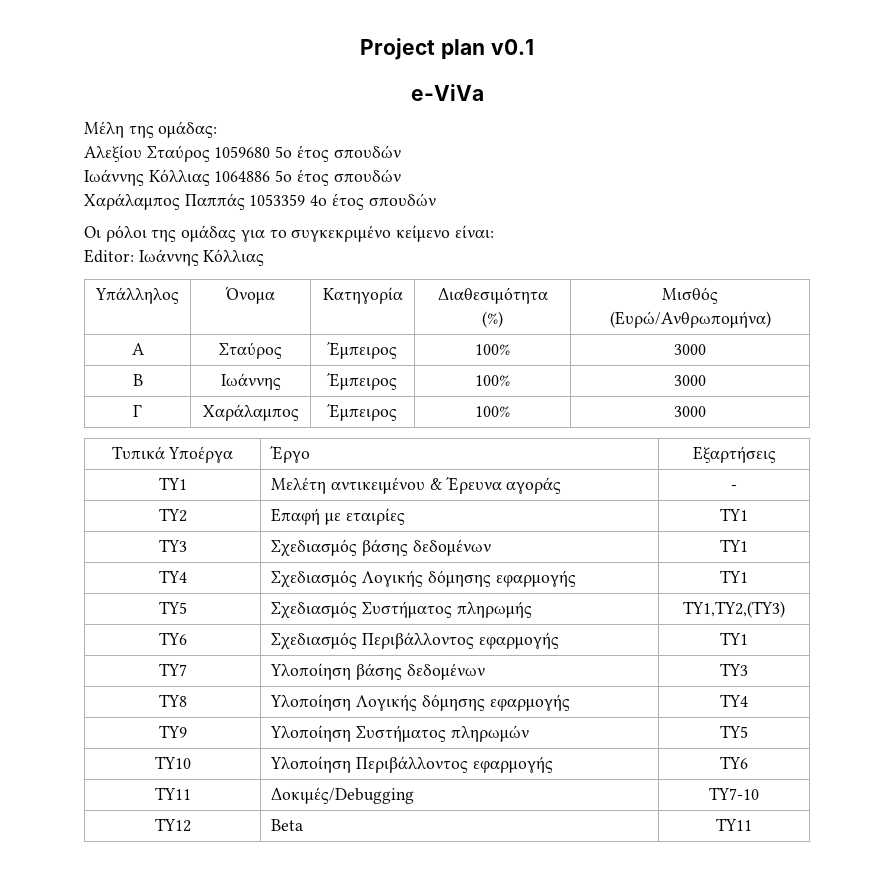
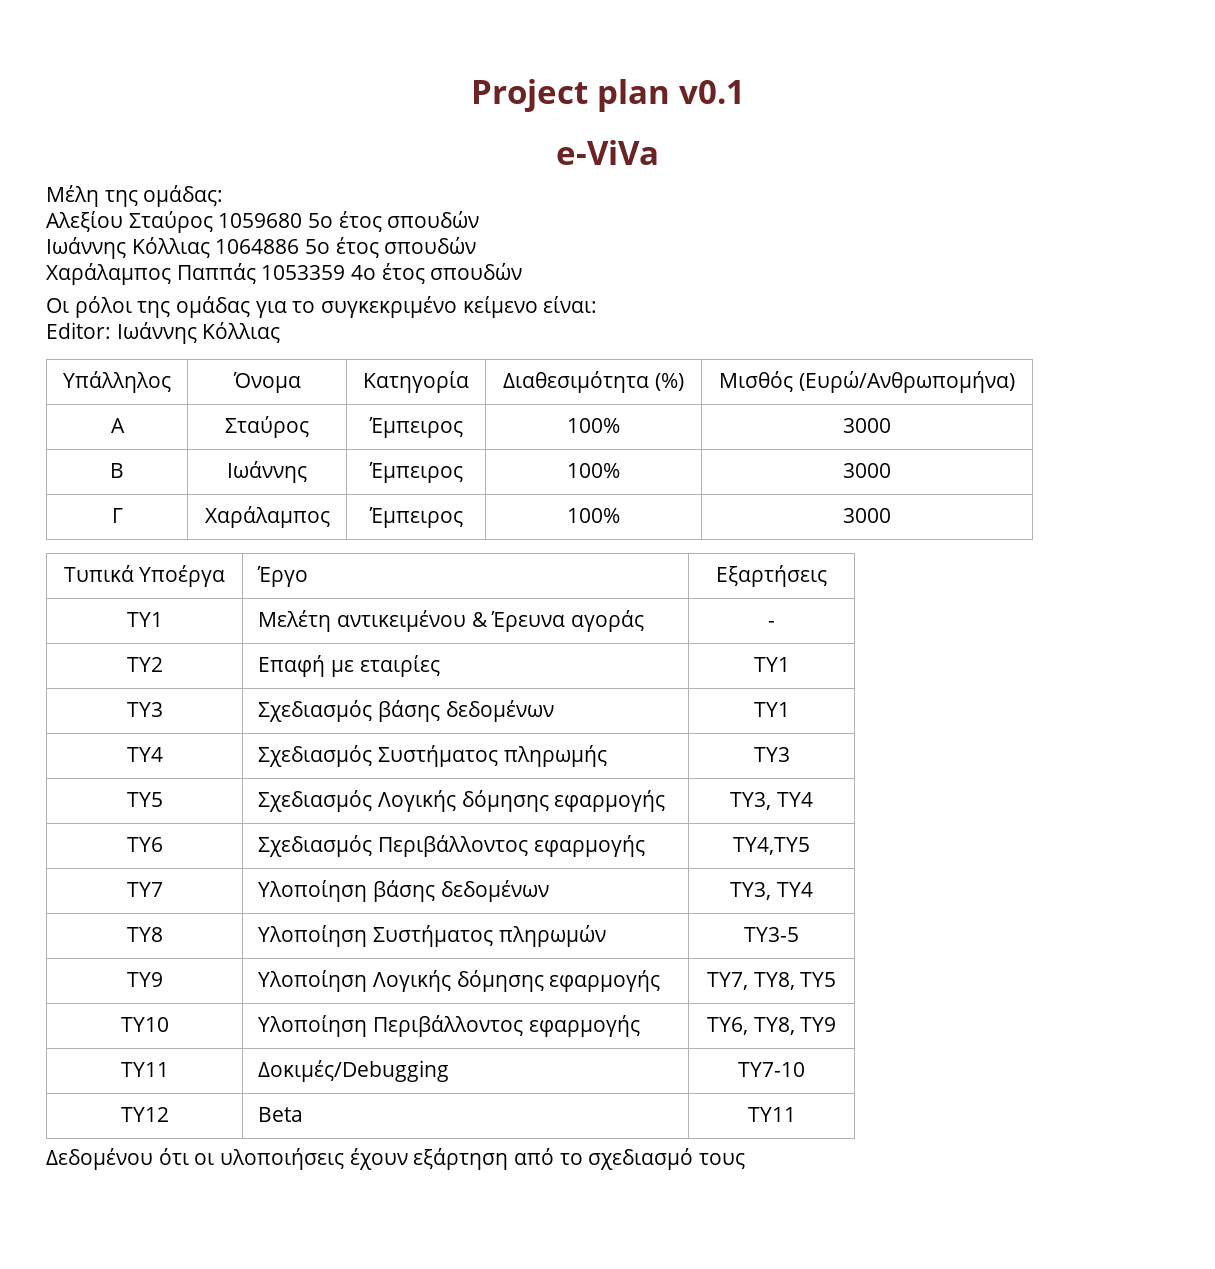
(187, 576) none -> [258,745,607,767] [753,747,790,762] [126,792,163,807] | Σχεδιασμός Συστήματος πληρωμής | ΤΥ3 // ΤΥ5
[720,570,748,583] [158,601,187,614] [271,601,532,619] [683,601,785,618] ΤΥ1 // ΤΥ5 | Σχεδιασμός Συστήματος πληρωμής | ΤΥ1,ΤΥ2,(ΤΥ3) -> [730,792,813,810] ΤΥ3, ΤΥ4
[720,632,748,645] ΤΥ1 -> [733,837,811,855] ΤΥ4,ΤΥ5
[720,663,748,676] ΤΥ3 -> [730,882,813,900] ΤΥ3, ΤΥ4
(187, 700) none -> [258,925,606,947] [744,927,799,942] [126,972,163,987] | Υλοποίηση Συστήματος πληρωμών | ΤΥ3-5 // ΤΥ9
[720,694,748,707] [158,725,187,738] [270,725,529,742] ΤΥ4 // ΤΥ9 | Υλοποίηση Συστήματος πληρωμών | -> [706,972,795,990] ΤΥ7, ΤΥ8,
[720,756,748,769] ΤΥ6 -> [706,1017,837,1035] ΤΥ6, ΤΥ8, ΤΥ9
(752, 824) none -> [46,1148,746,1170] // Δεδομένου ότι οι υλοποιήσεις έχουν εξάρτηση από το σχεδιασμό τους

